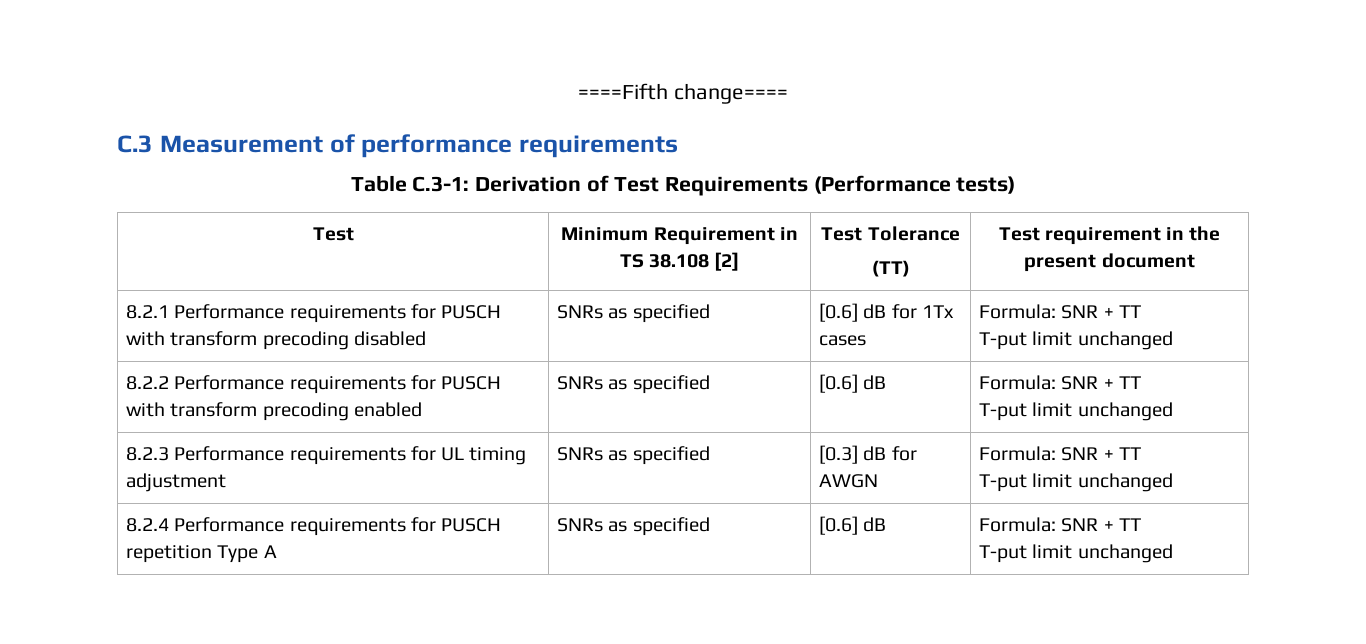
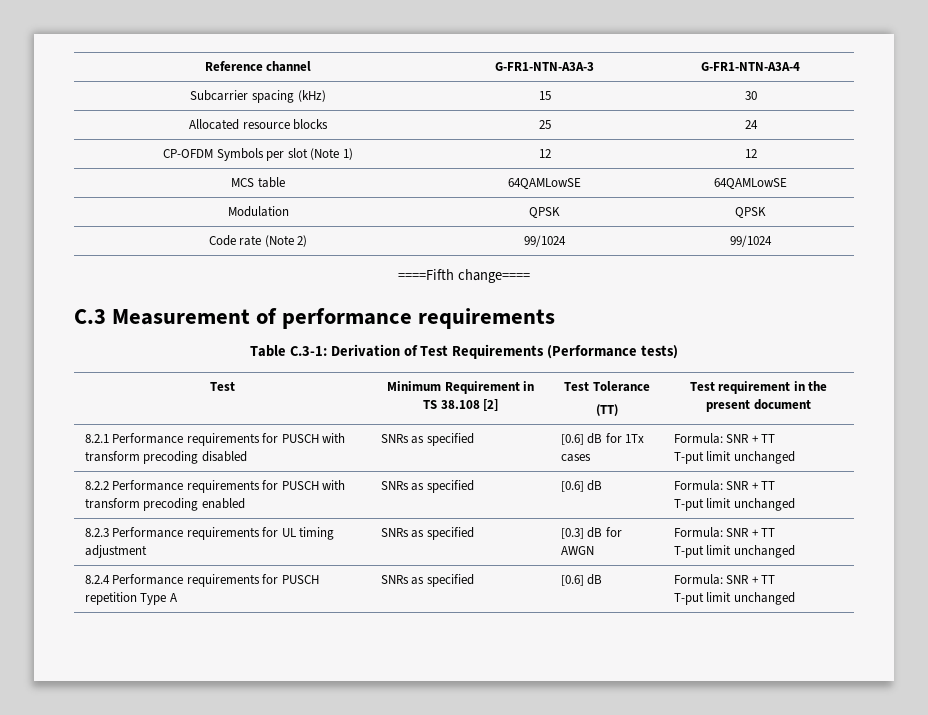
(578, 91) none -> [204,61,312,72] [495,62,594,71] [701,62,800,71] [190,90,326,103] [538,91,551,100] [744,91,757,100] [188,119,329,130] [538,120,551,129] [744,120,758,129] [163,148,353,161] [538,149,551,158] [744,149,757,158] [231,177,285,188] [508,178,581,189] [714,178,787,189] [227,206,289,217] [529,207,560,218] [735,207,766,218] [208,235,308,247] [524,235,566,247] [730,235,772,247] Reference channel | G-FR1-NTN-A3A-3 | G-FR1-NTN-A3A-4 // Subcarrier spacing (kHz) | 15 | 30 // Allocated resource blocks | 25 | 24 // CP-OFDM Symbols per slot (Note 1) | 12 | 12 // MCS table | 64QAMLowSE | 64QAMLowSE // Modulation | QPSK | QPSK // Code rate (Note 2) | 99/1024 | 99/1024 //

